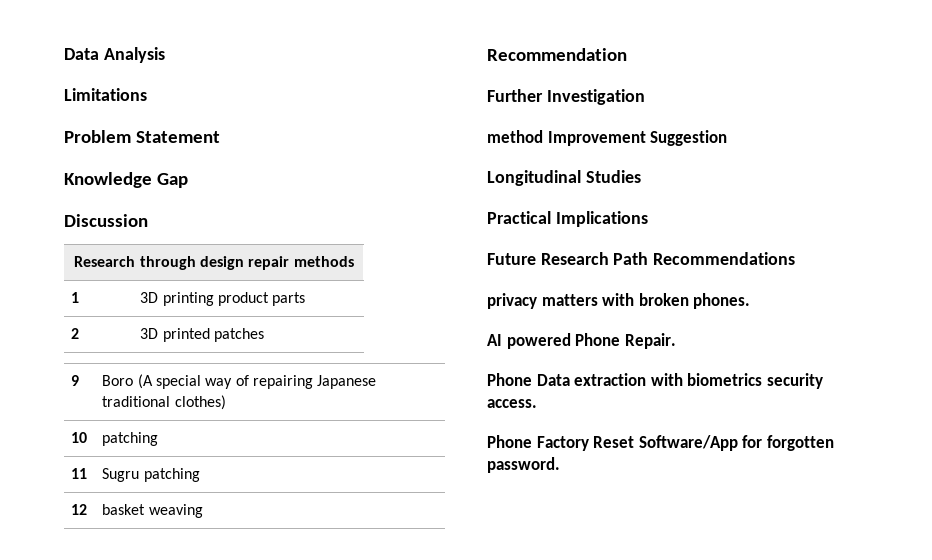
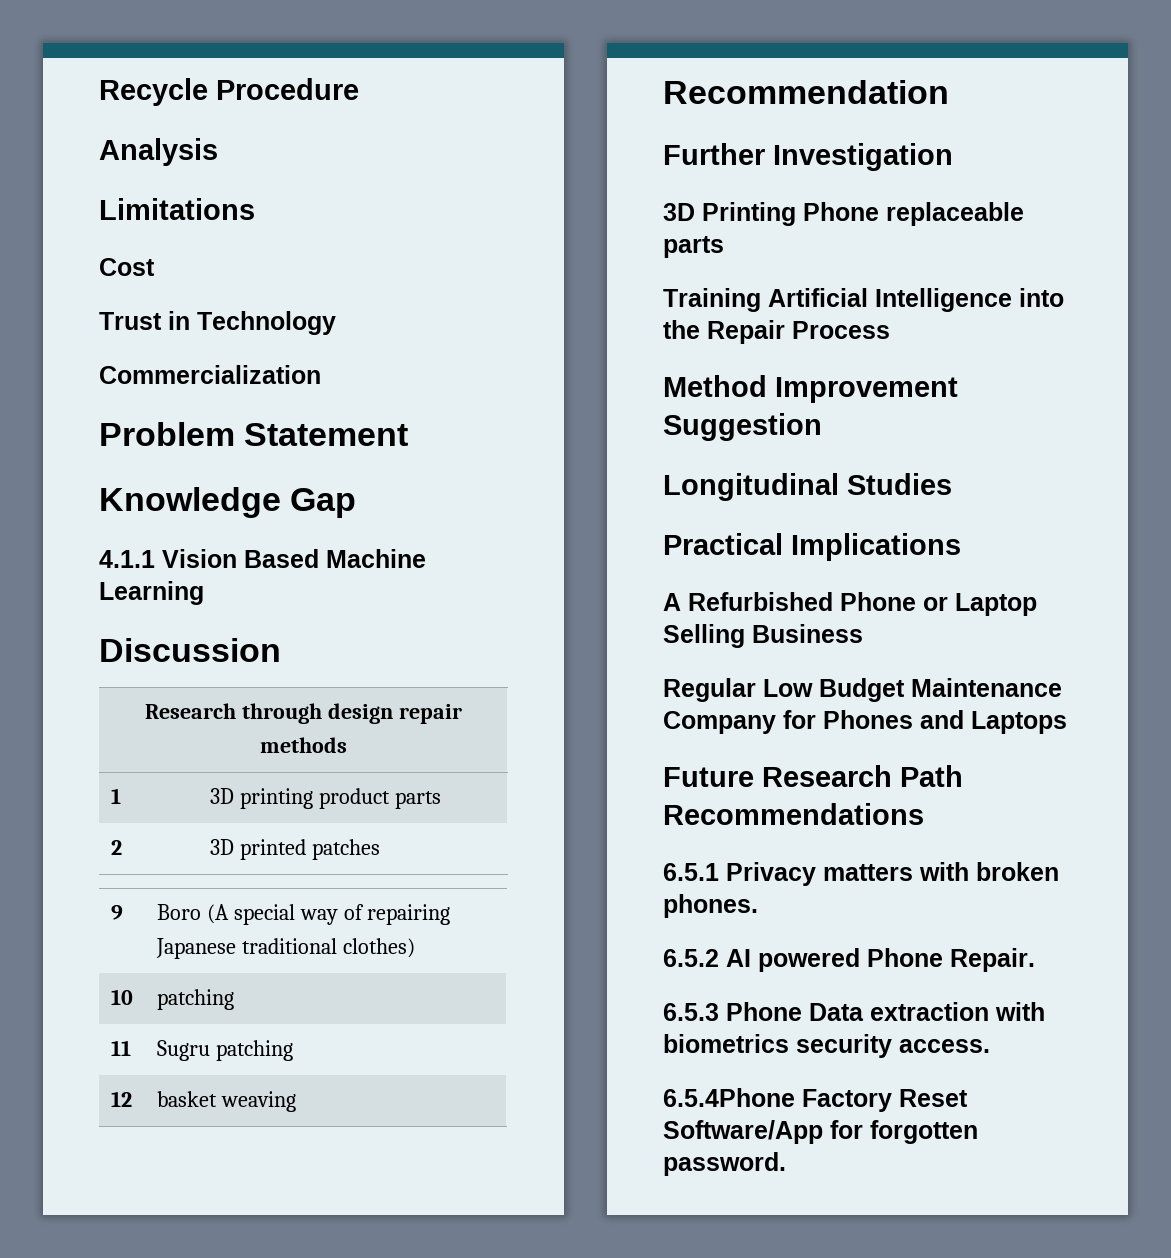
[64,48,99,60] Data -> [99,78,359,106] Recycle Procedure //
(147, 94) none -> [99,258,155,276] [99,311,336,335] [99,365,321,384] // Cost // Trust in Technology // Commercialization
(188, 180) none -> [99,549,426,568] [99,581,204,605] // 4.1.1 Vision Based Machine Learning
[487,130,543,143] method -> [663,202,1024,226] [663,236,724,258] [663,288,1064,312] [663,320,890,344] [663,375,767,397] 3D Printing Phone replaceable parts // Training Artificial Intelligence into the Repair Process // Method
(648, 219) none -> [663,592,1037,616] [663,624,863,648] [663,678,1062,702] [663,710,1067,734] // A Refurbished Phone or Laptop Selling Business // Regular Low Budget Maintenance Company for Phones and Laptops
[487,293,537,309] privacy -> [663,862,816,886] 6.5.1 Privacy
(751, 301) none -> [663,949,719,967] 6.5.2
(676, 341) none -> [663,1003,719,1021] 6.5.3
[487,435,532,448] Phone -> [663,1088,795,1107] 6.5.4Phone

